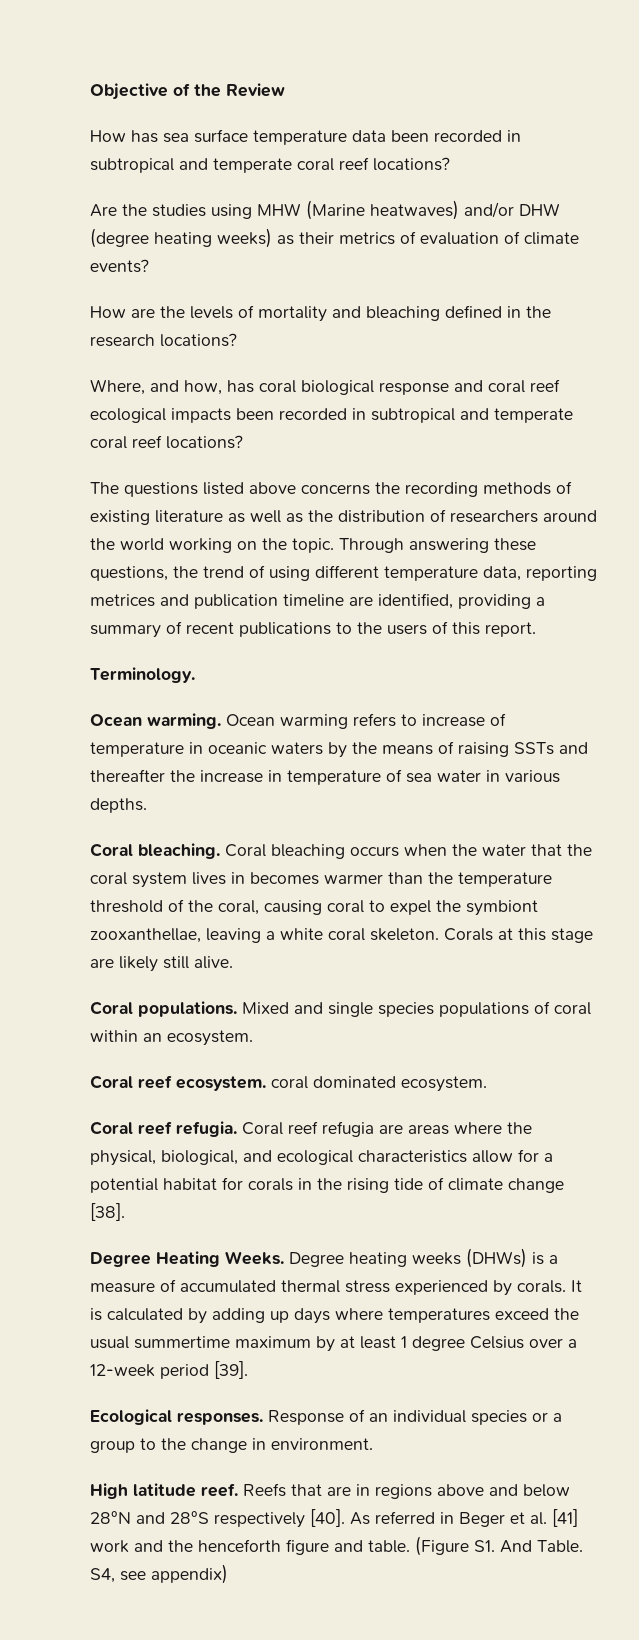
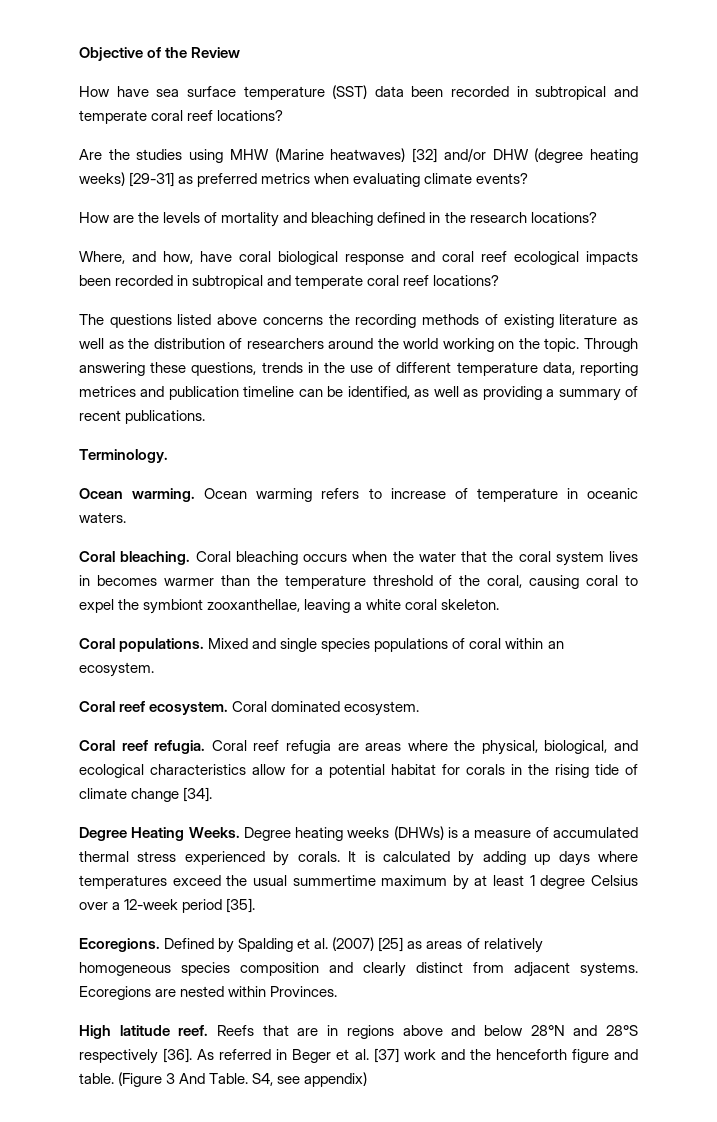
[131,130,158,143] has -> [116,86,149,97] have
(347, 137) none -> [332,85,368,99] (SST)
(459, 210) none -> [412,148,438,163] [32]
[277,231,520,245] as their metrics of evaluation of -> [129,172,421,187] [29-31] as preferred metrics when evaluating
[227,380,254,393] has -> [200,251,232,262] have
[173,565,310,581] the trend of using -> [261,362,392,373] trends in the use of
[349,593,453,609] are identified, -> [298,386,479,399] can be identified, as well as
[239,621,536,637] publications to the users of this report. -> [125,410,206,424] publications.
[271,741,588,758] [90,769,560,785] [90,798,147,813] waters by the means of raising SSTs and thereafter the increase in temperature of sea water in various depths. -> [79,512,126,523] waters.
[444,928,593,943] [90,956,233,972] Corals at this stage are likely still alive. -> (500, 604) none
[271,1076,308,1089] coral -> [232,701,268,712] Coral
[90,1203,125,1221] [38]. -> [183,787,213,802] [34].
[214,1361,248,1379] [90,1409,562,1425] [90,1438,373,1453] [39]. // Ecological responses. Response of an individual species or a group to the change in environment. -> [226,898,256,913] [79,937,543,953] [79,962,638,977] [79,986,338,1000] [35]. // Ecoregions. Defined by Spalding et al. (2007) [25] as areas of relatively homogeneous species composition and clearly distinct from adjacent systems. Ecoregions are nested within Provinces.
[310,1509,345,1527] [40]. -> [163,1048,193,1063] [36].
[552,1509,578,1527] [41] -> [373,1048,399,1063] [37]
[474,1540,495,1552] S1. -> [166,1073,176,1084] 3

